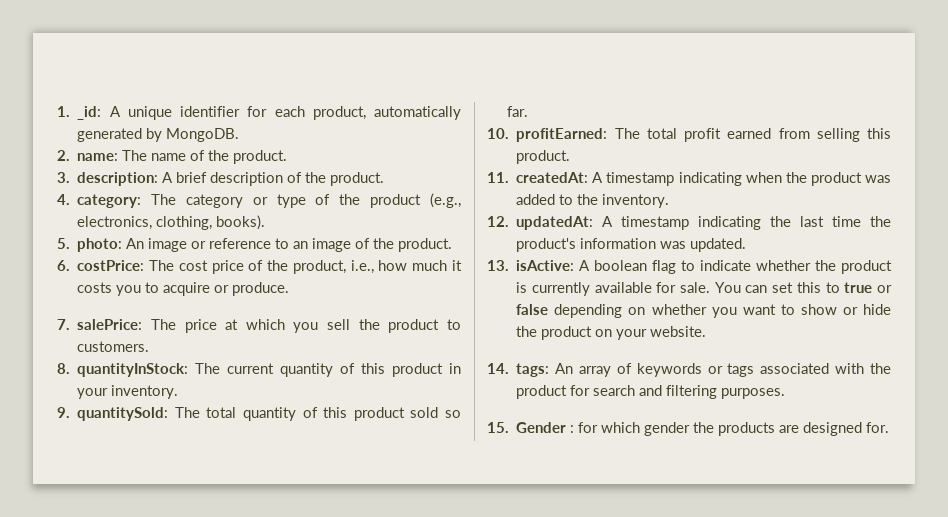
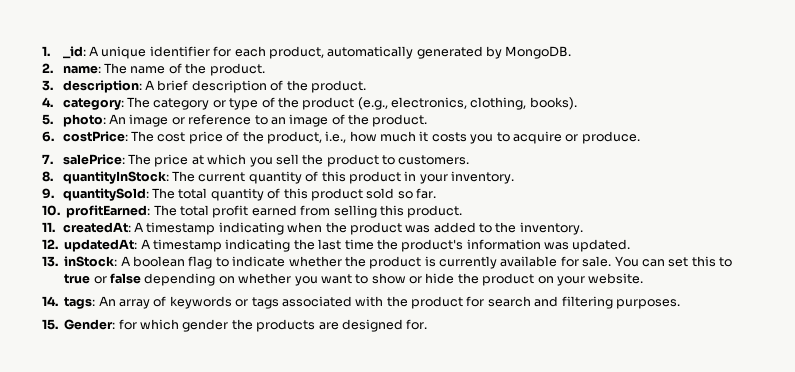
[516,260,575,271] isActive: -> [64,256,118,267] inStock:
[516,422,575,433] Gender : -> [64,319,116,330] Gender:

